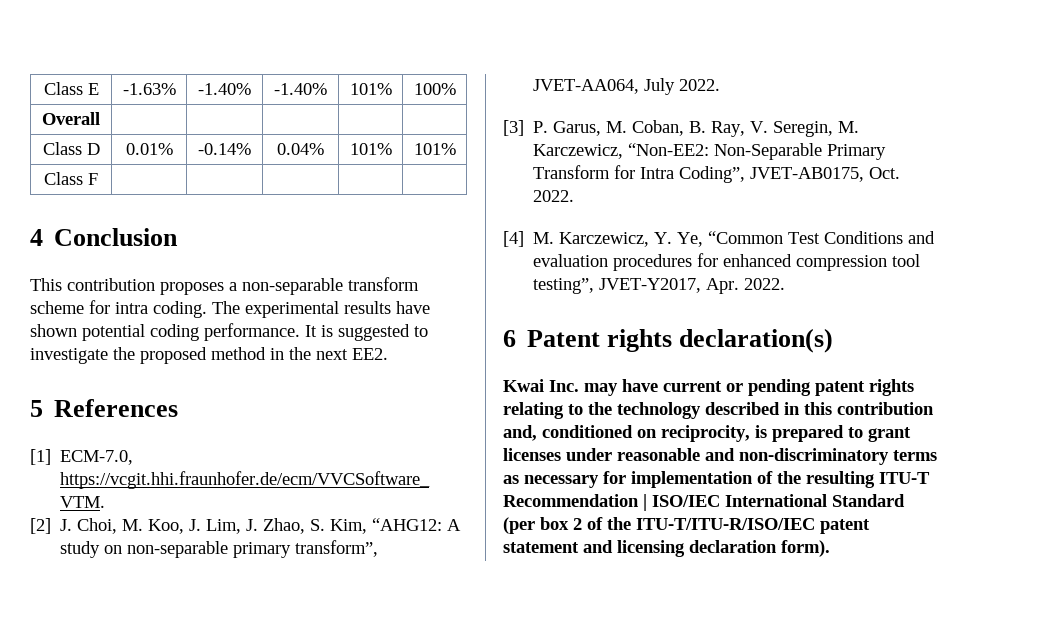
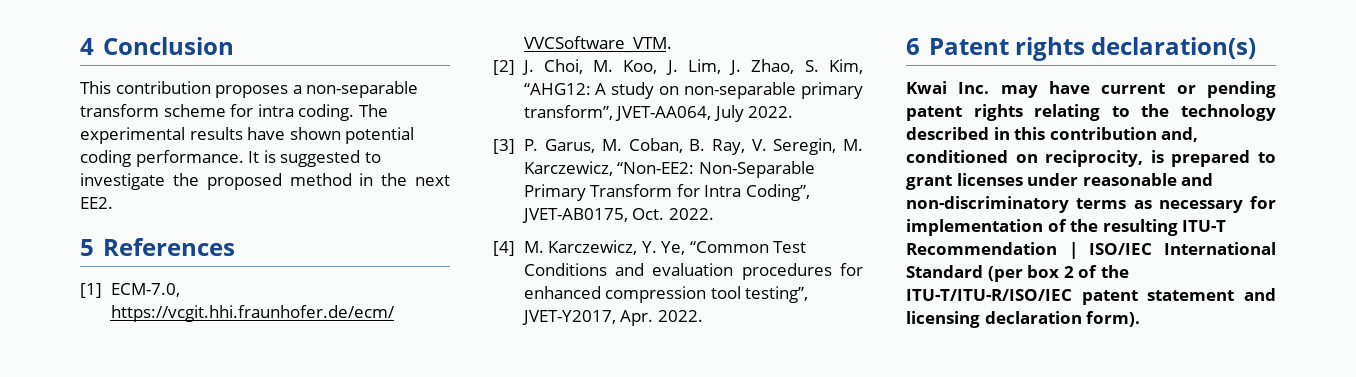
[43,82,99,95] [122,83,176,95] [198,83,251,95] [274,83,327,95] [349,83,392,95] [413,83,456,95] [42,112,100,125] [42,142,100,155] [125,143,173,155] [198,143,251,155] [277,143,324,155] [349,143,392,155] [413,143,456,155] [44,172,98,185] Class E | -1.63% | -1.40% | -1.40% | 101% | 100% // Overall | | | | | // Class D | 0.01% | -0.14% | 0.04% | 101% | 101% // Class F | | | | | // -> (80, 46) none

